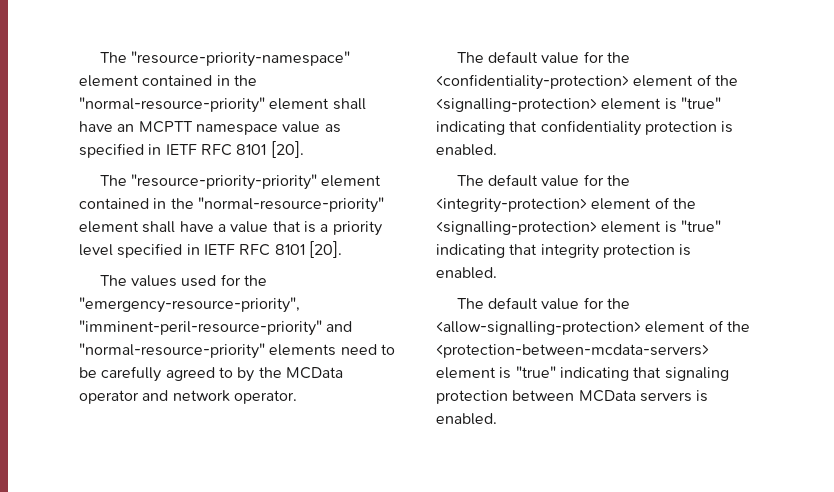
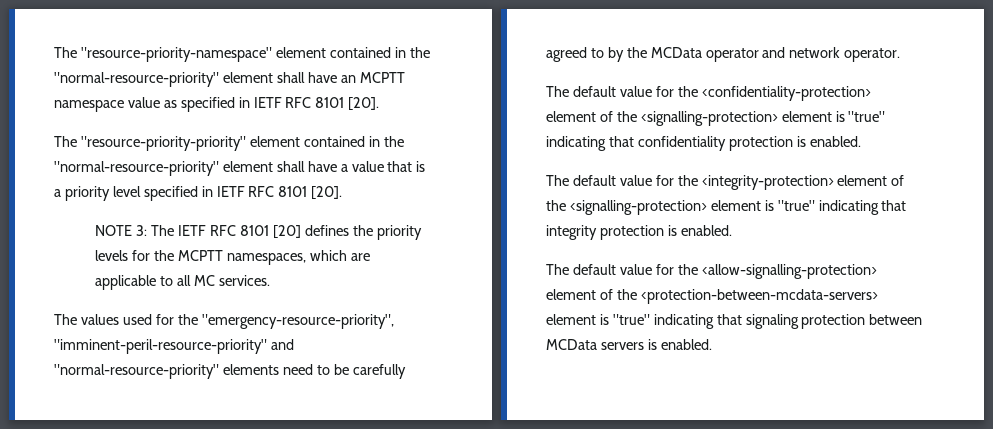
(342, 249) none -> [95,225,422,240] [95,250,370,265] [95,275,271,290] // NOTE 3: The IETF RFC 8101 [20] defines the priority levels for the MCPTT namespaces, which are applicable to all MC services.

